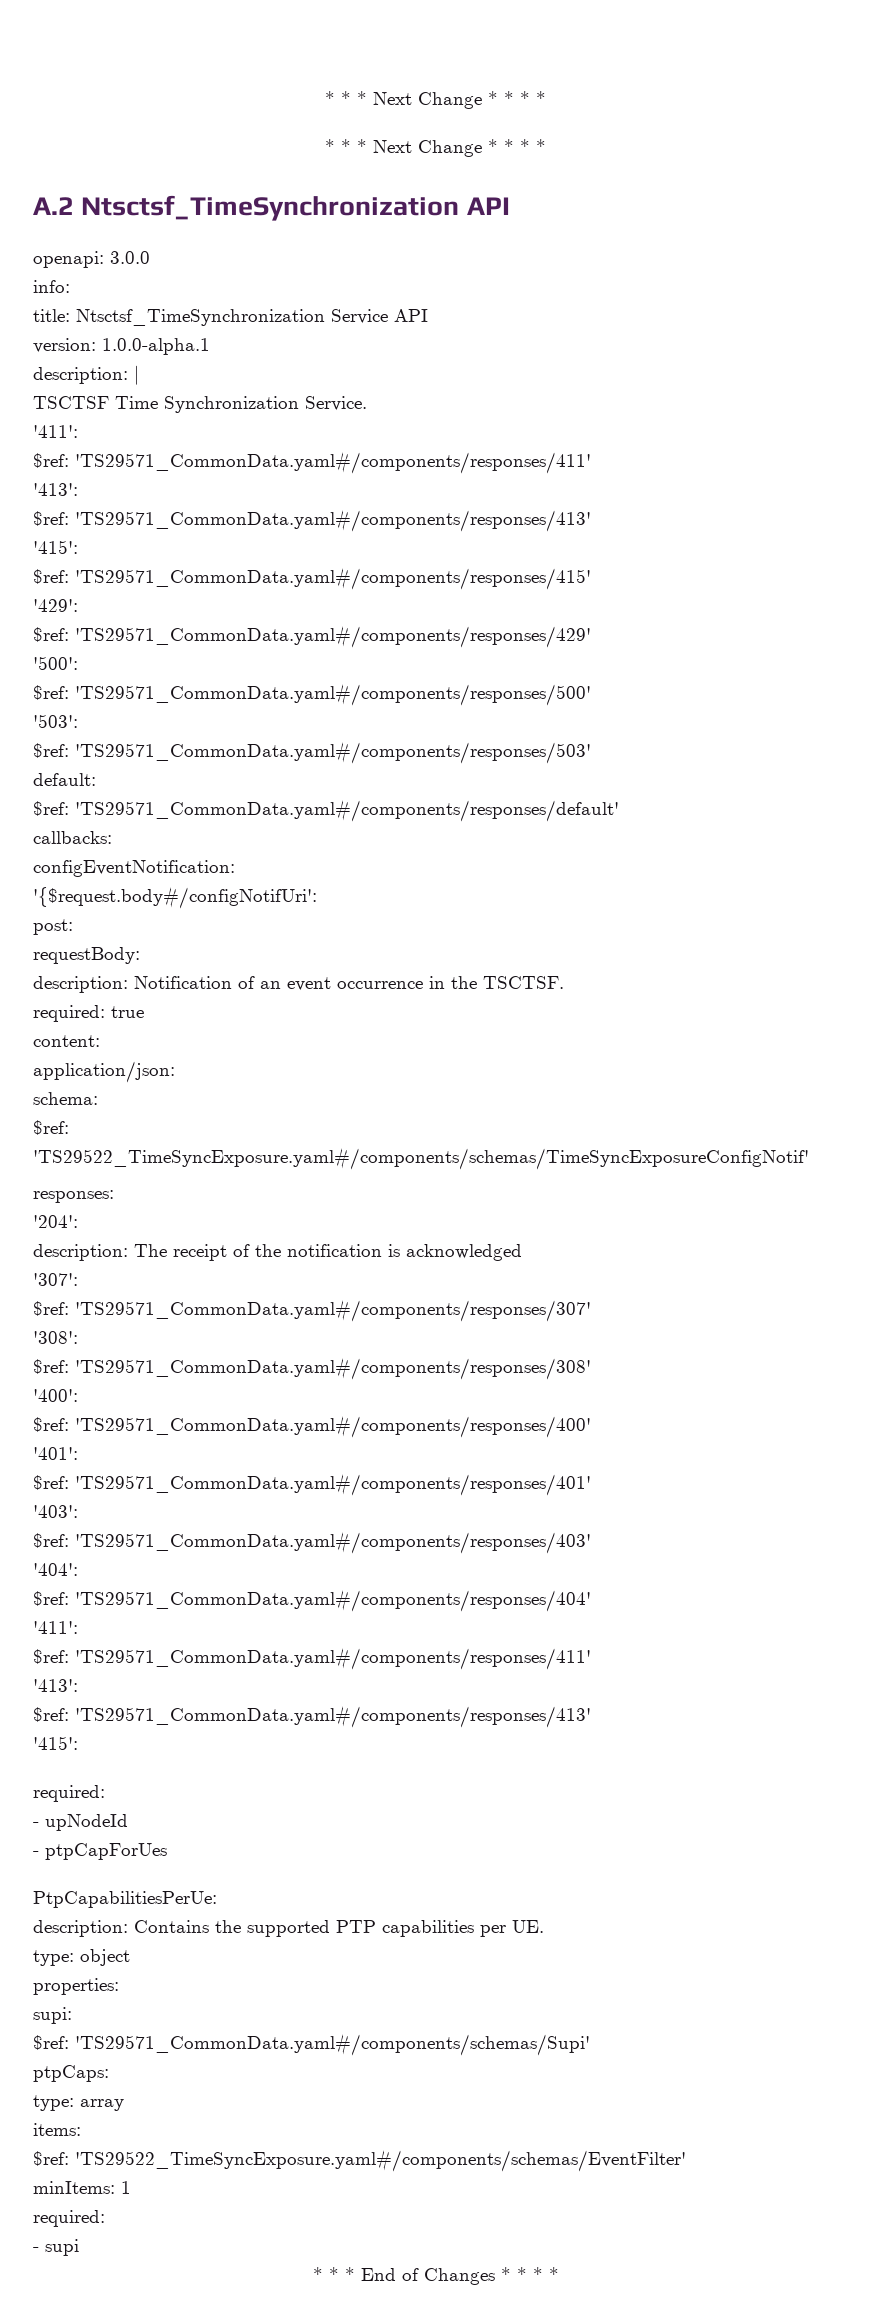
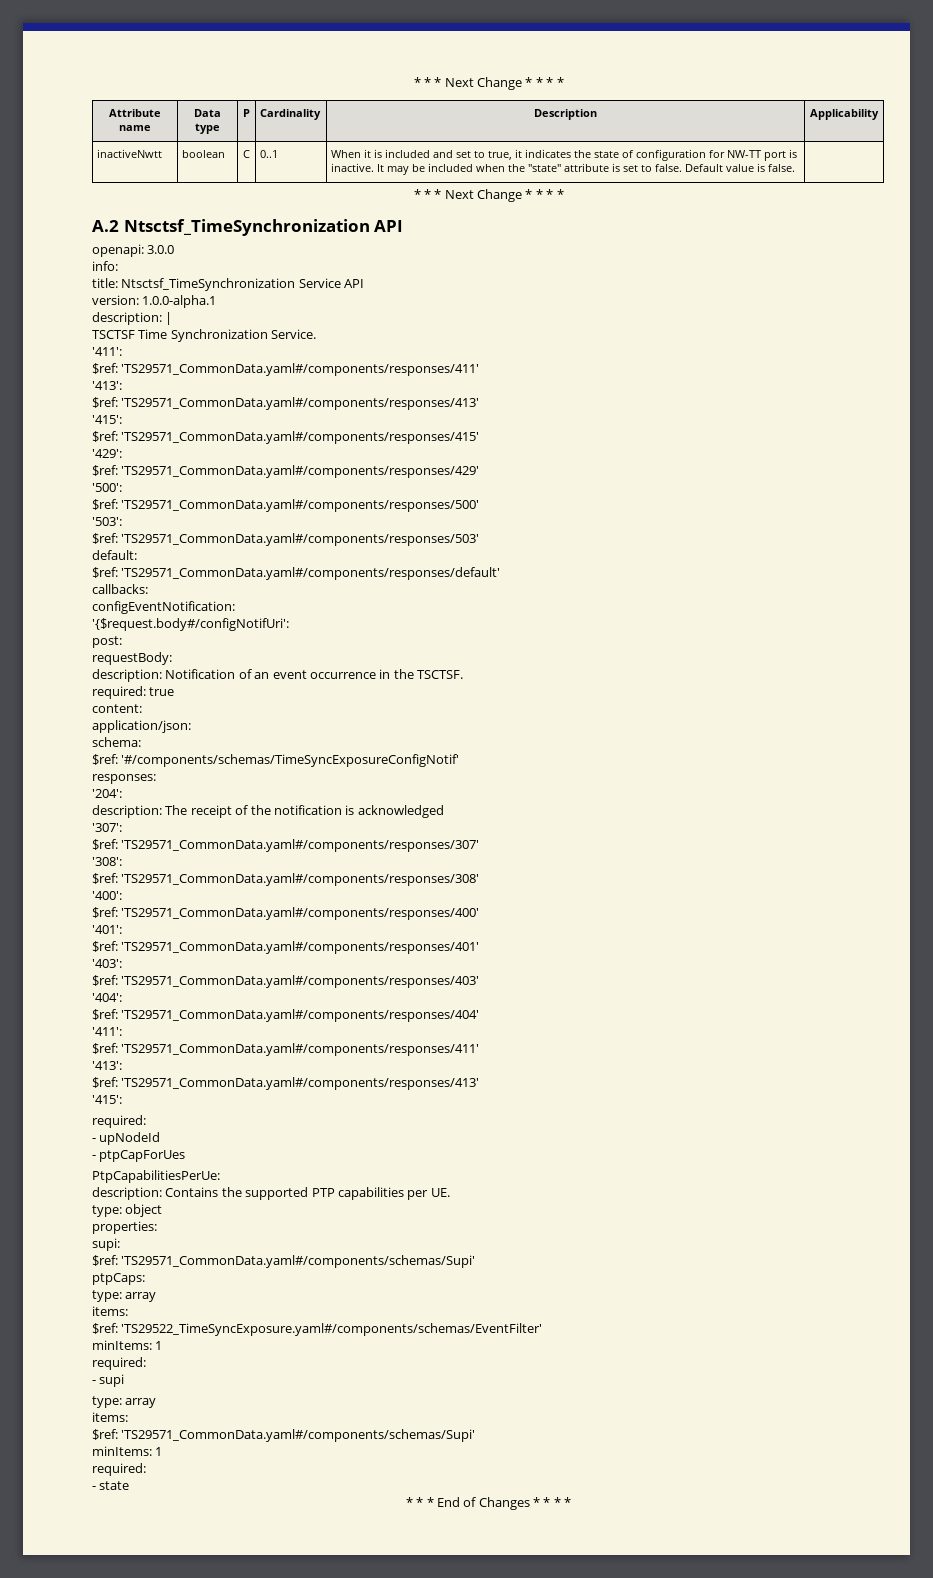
[325,91,546,109] * * * Next Change * * * * -> [413,77,564,90] [109,109,161,117] [119,125,151,131] [194,109,221,117] [195,123,220,134] [243,109,250,117] [260,109,322,120] [534,109,597,120] [810,109,879,120] [97,149,163,158] [182,150,226,158] [243,150,250,158] [260,150,279,158] [331,149,798,161] [331,163,796,175] * * * Next Change * * * * // Attribute name | Data type | P | Cardinality | Description | Applicability // inactiveNwtt | boolean | C | 0..1 | When it is included and set to true, it indicates the state of configuration for NW-TT port is inactive. It may be included when the "state" attribute is set to false. Default value is false. |
[33,1148,809,1170] 'TS29522_TimeSyncExposure.yaml#/components/schemas/TimeSyncExposureConfigNotif' -> [121,754,460,767] '#/components/schemas/TimeSyncExposureConfigNotif'
(79, 2247) none -> [92,1396,157,1408] [92,1412,128,1422] [92,1429,476,1442] [92,1446,163,1456] [92,1463,146,1476] [92,1481,130,1490] // type: array // items: // $ref: 'TS29571_CommonData.yaml#/components/schemas/Supi' // minItems: 1 // required: // - state

